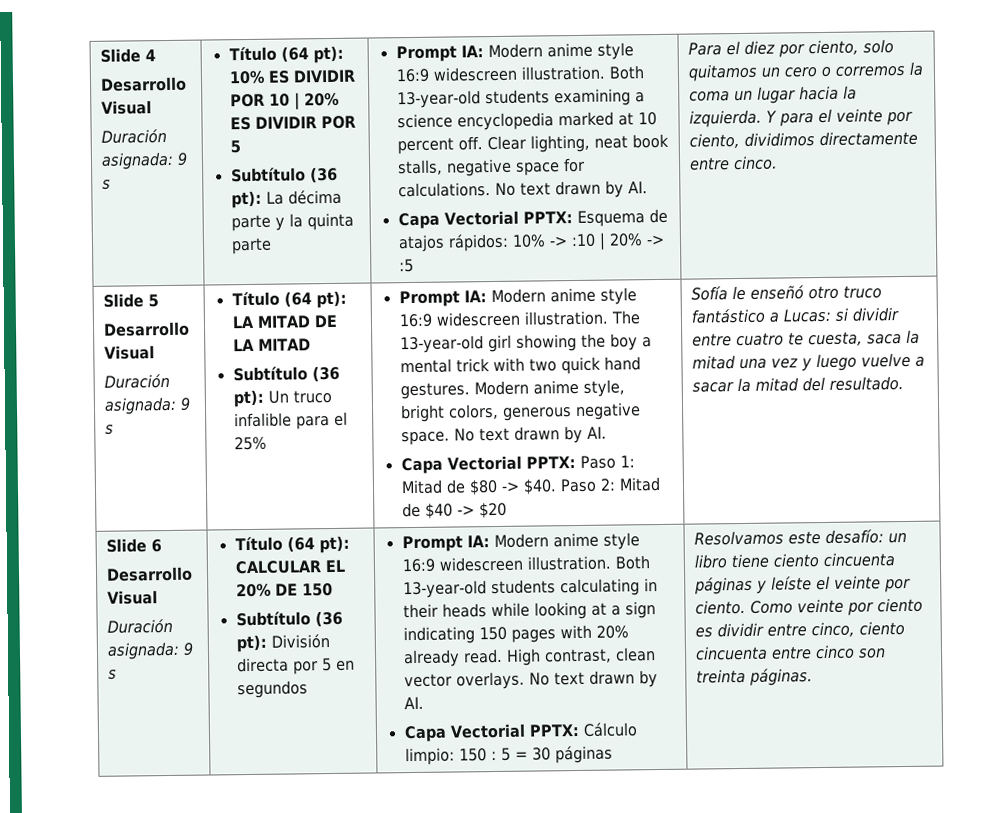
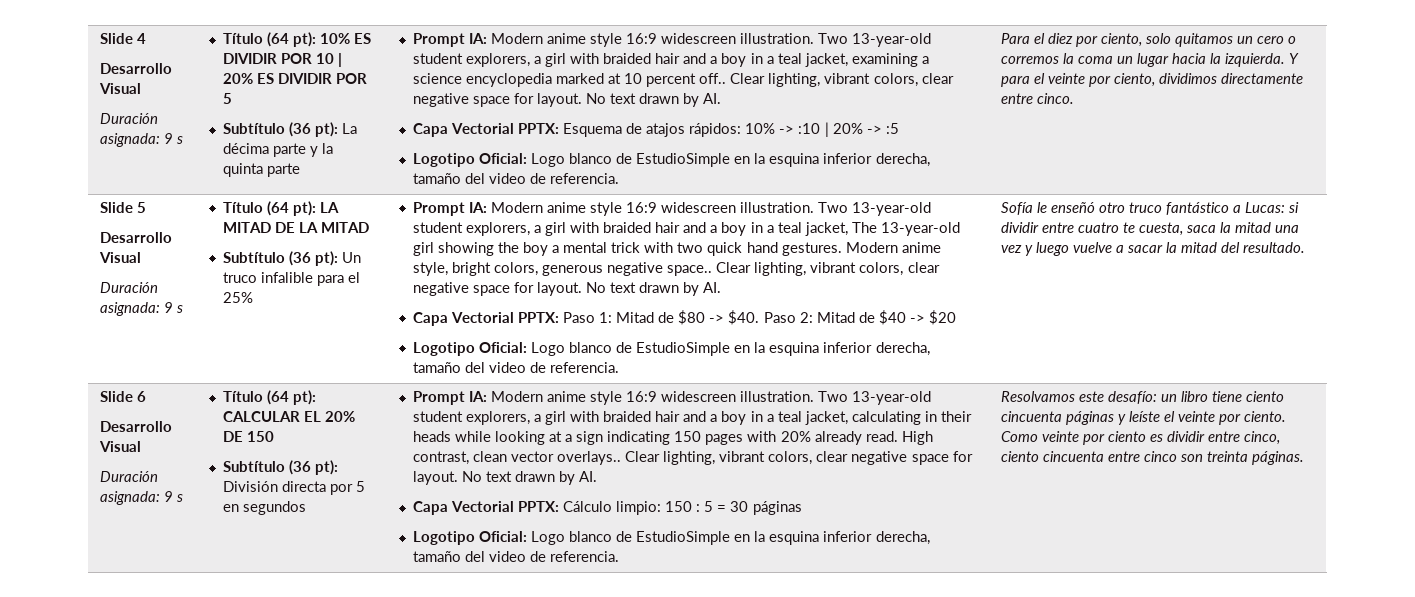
[608,65,645,80] [396,89,550,109] Both 13-year-old students -> [818,33,932,47] [413,53,848,67] Two 13-year-old student explorers, a girl with braided hair and a boy in a teal jacket,
[457,133,669,153] [396,157,585,177] [397,182,491,198] off. Clear lighting, neat book stalls, negative space for calculations. -> [699,73,954,87] [413,93,583,107] off.. Clear lighting, vibrant colors, clear negative space for layout.
(414, 265) none -> [413,153,930,167] [413,173,620,184] // Logotipo Oficial: Logo blanco de EstudioSimple en la esquina inferior derecha, tamaño del video de referencia.
(609, 318) none -> [818,202,932,216] [413,222,848,236] Two 13-year-old student explorers, a girl with braided hair and a boy in a teal jacket,
[400,431,450,446] space. -> [667,262,940,276] [413,282,583,296] space.. Clear lighting, vibrant colors, clear negative space for layout.
(507, 510) none -> [413,342,930,356] [413,362,620,373] // Logotipo Oficial: Logo blanco de EstudioSimple en la esquina inferior derecha, tamaño del video de referencia.
[614,555,650,570] [402,579,556,599] Both 13-year-old students -> [818,391,932,405] [413,411,848,425] Two 13-year-old student explorers, a girl with braided hair and a boy in a teal jacket,
[455,671,525,690] overlays. -> [557,451,973,465] [413,471,459,485] overlays.. Clear lighting, vibrant colors, clear negative space for layout.
(613, 754) none -> [413,531,930,545] [413,551,620,562] // Logotipo Oficial: Logo blanco de EstudioSimple en la esquina inferior derecha, tamaño del video de referencia.

